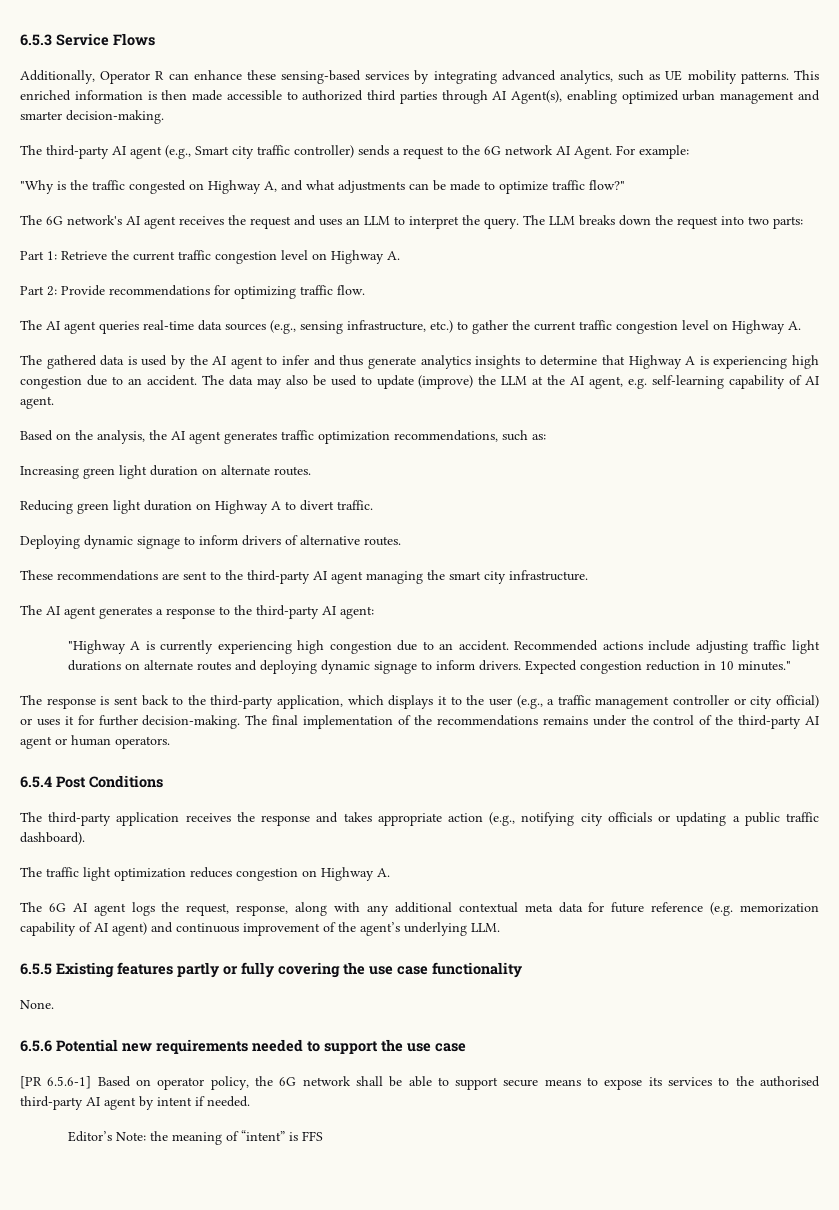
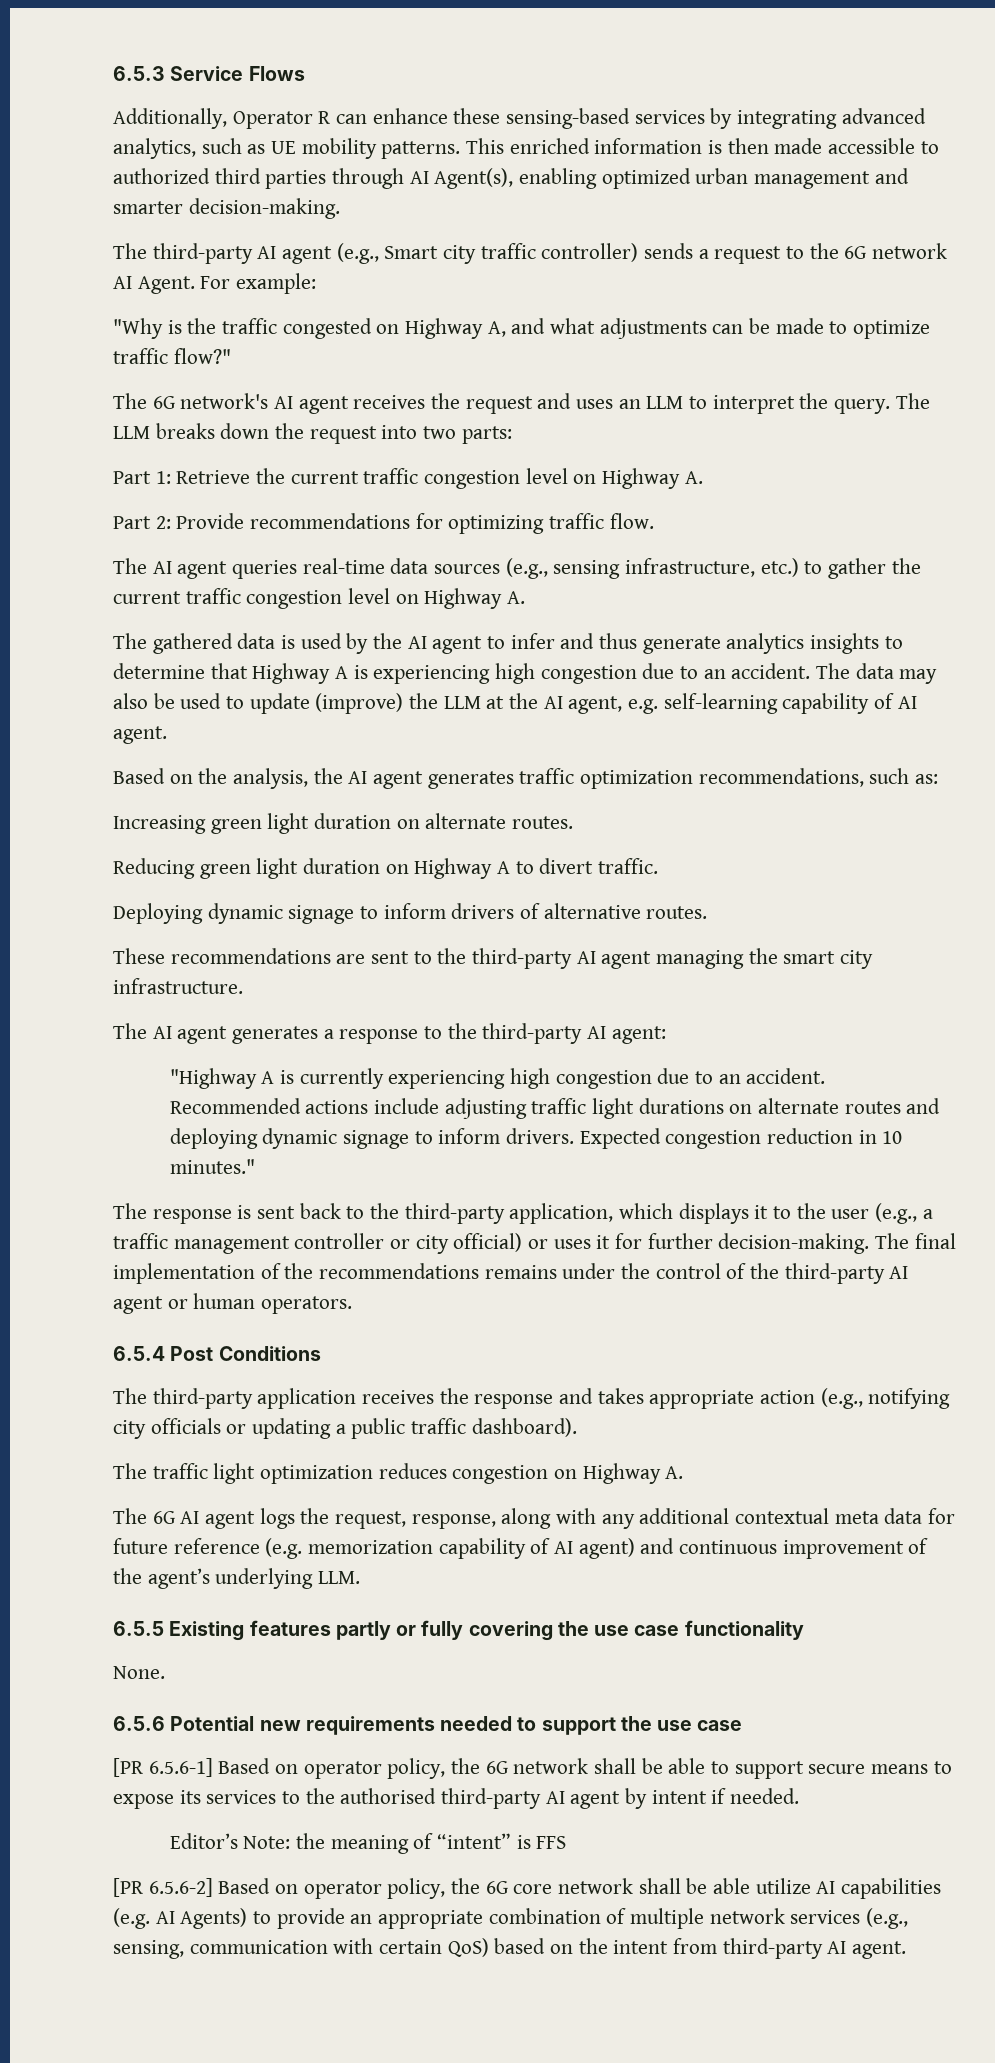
(323, 1136) none -> [113,1878,942,1899] [113,1908,909,1929] [113,1938,907,1959] // [PR 6.5.6-2] Based on operator policy, the 6G core network shall be able utilize AI capabilities (e.g. AI Agents) to provide an appropriate combination of multiple network services (e.g., sensing, communication with certain QoS) based on the intent from third-party AI agent.

